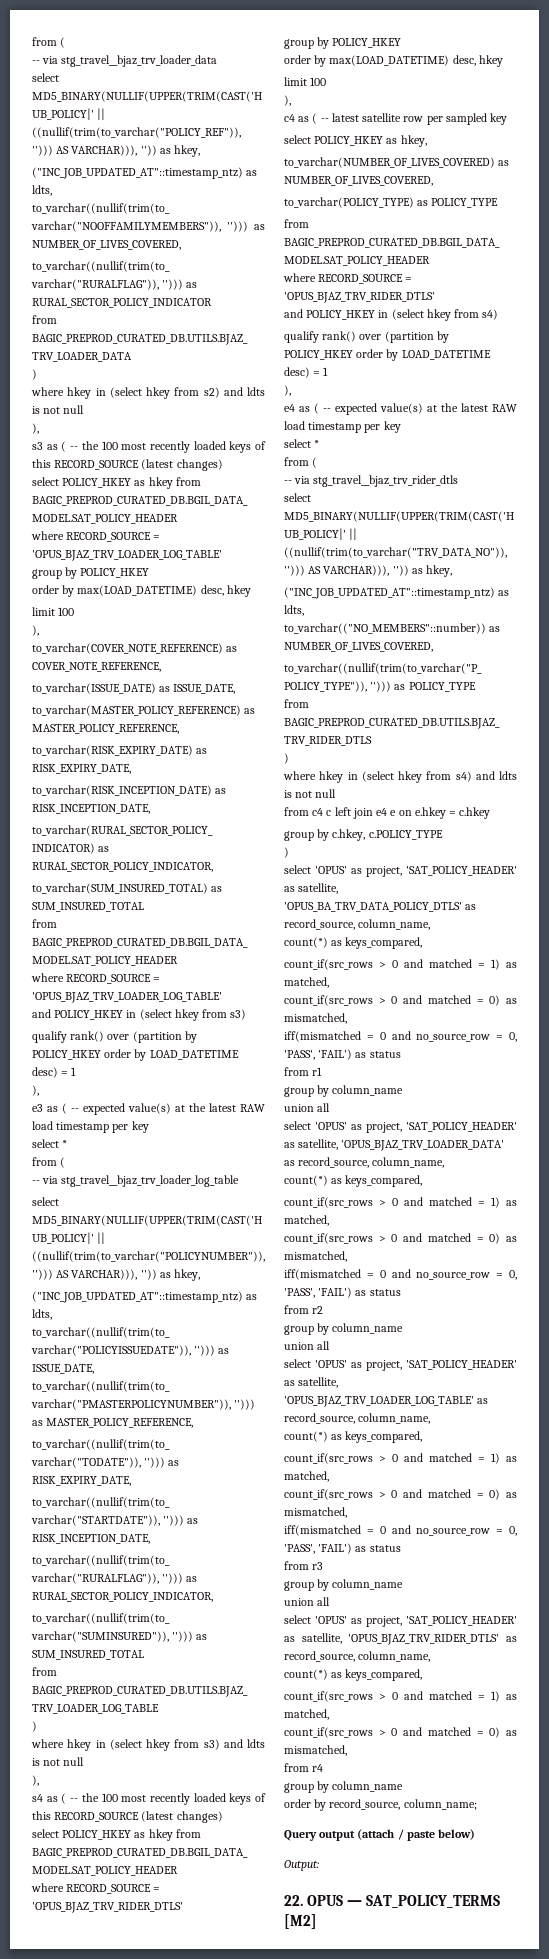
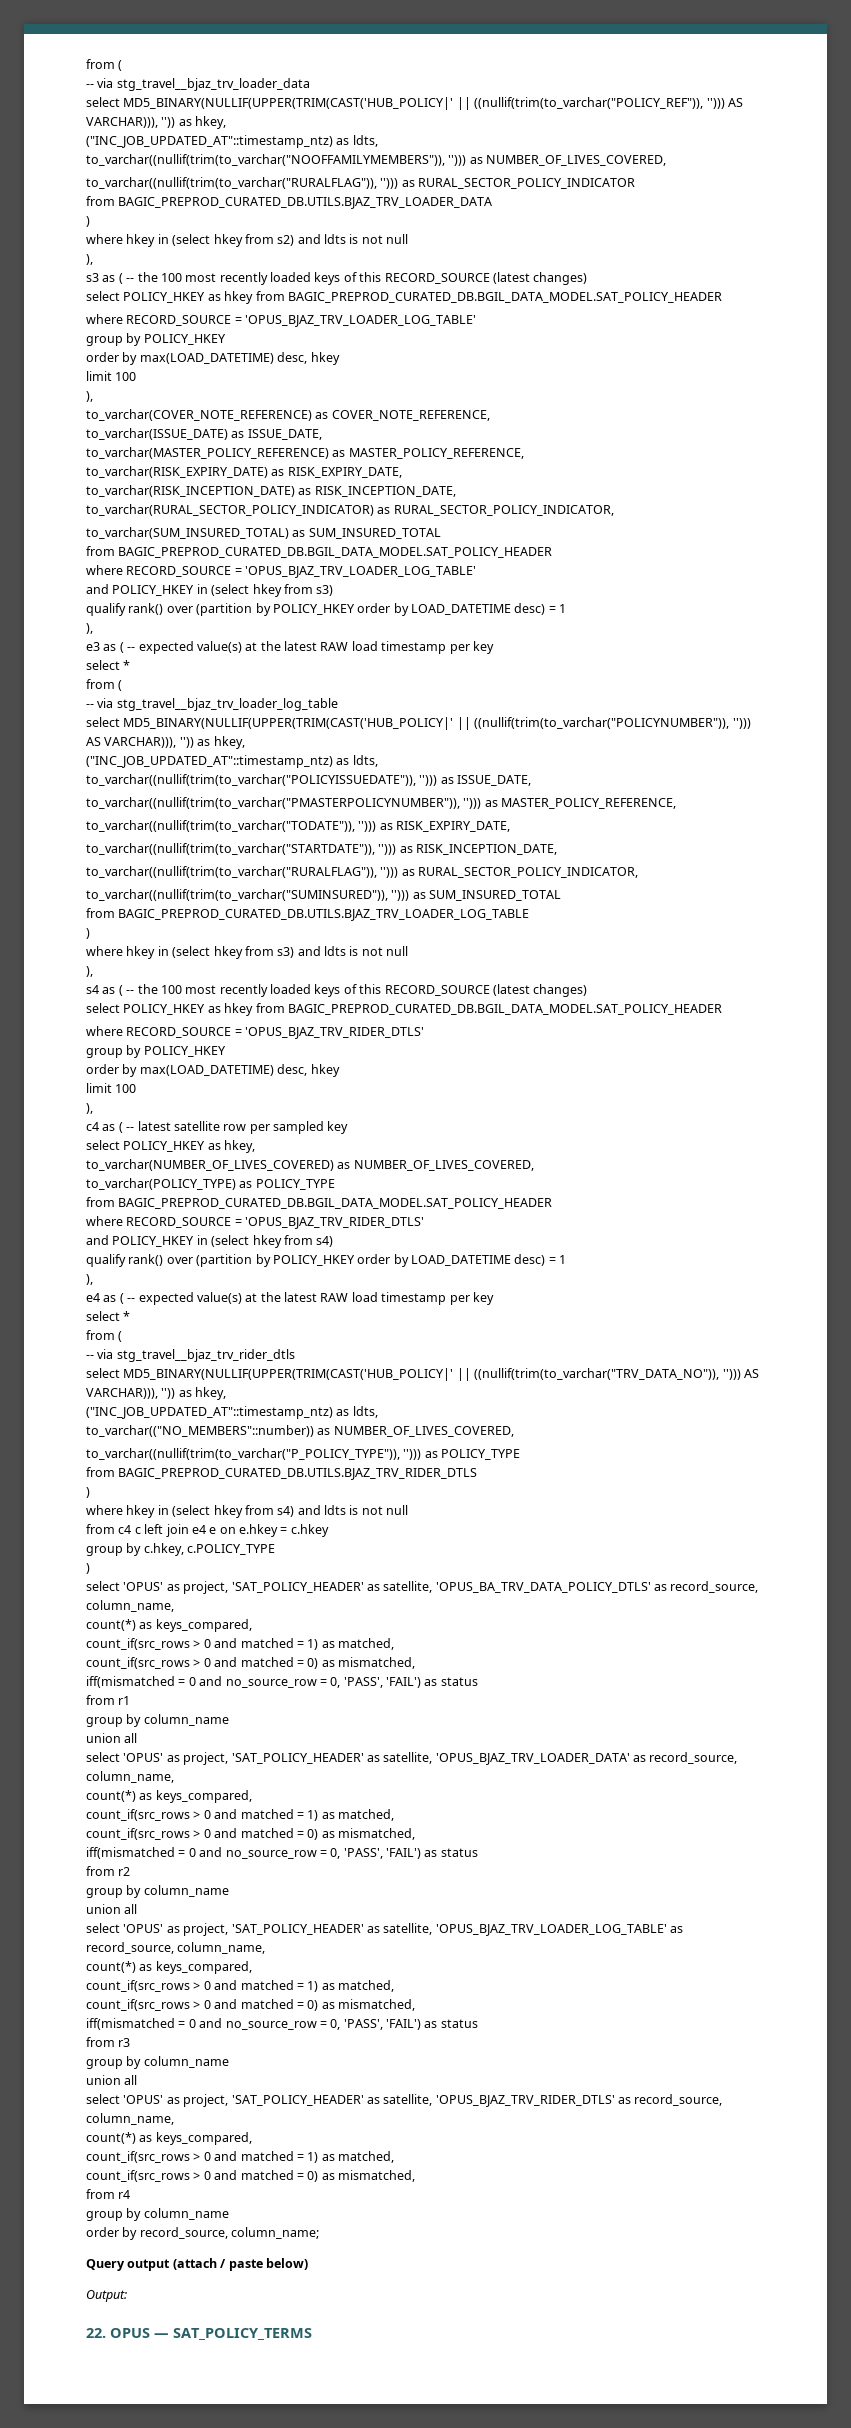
[284,1914,317,1929] [M2] -> (312, 2334) none

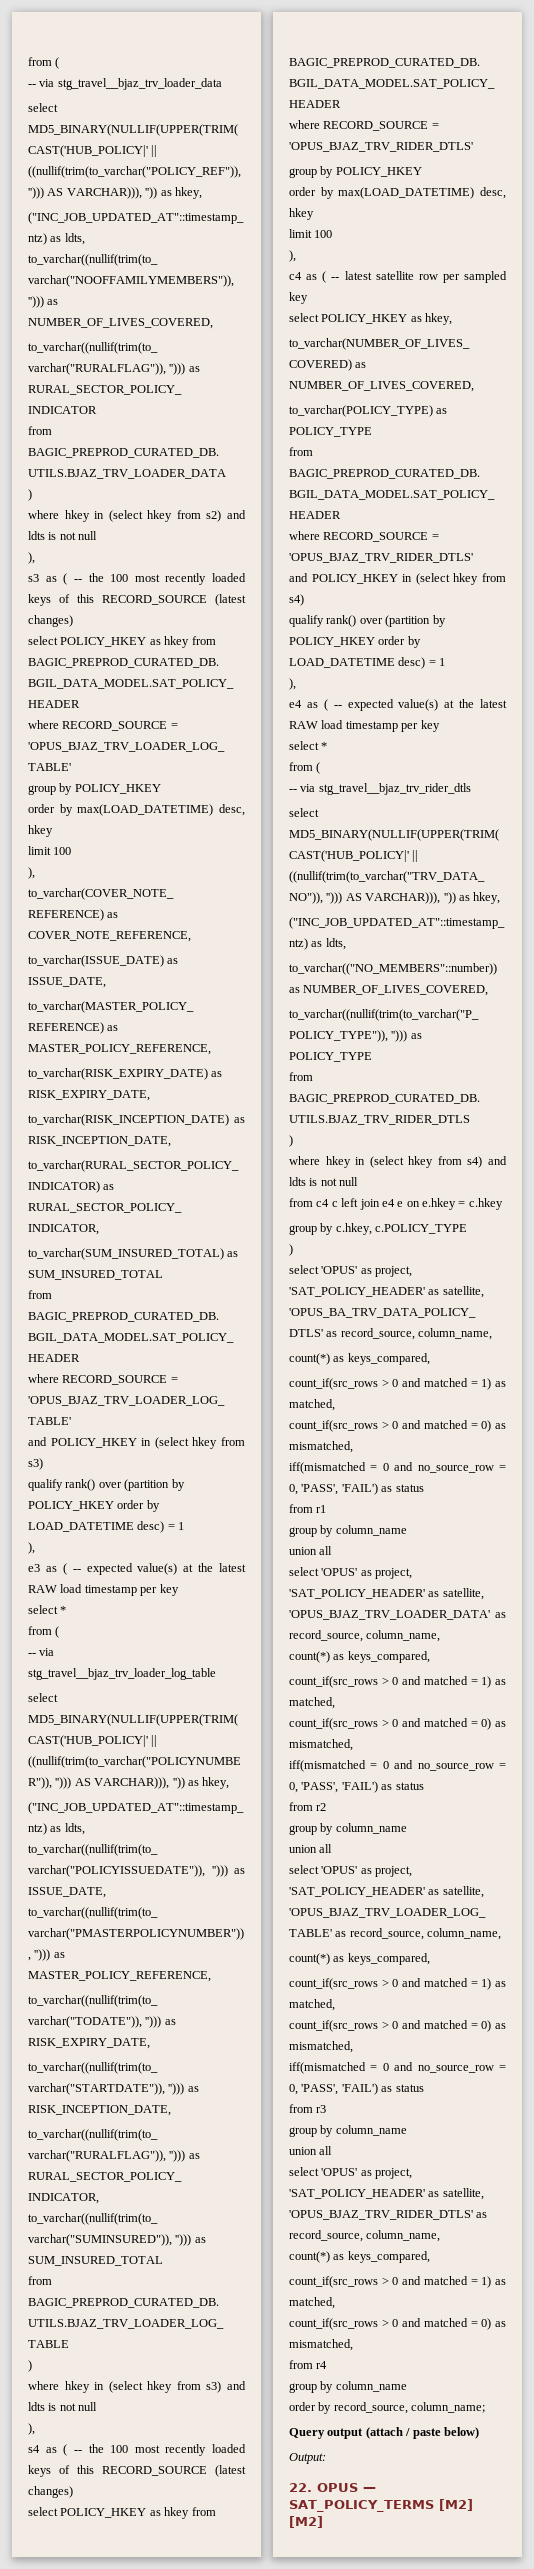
(312, 2334) none -> [439,2499,473,2511] [289,2516,323,2528] [M2] [M2]

